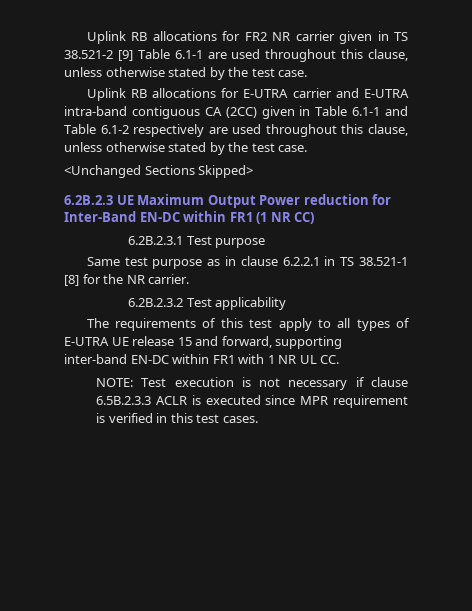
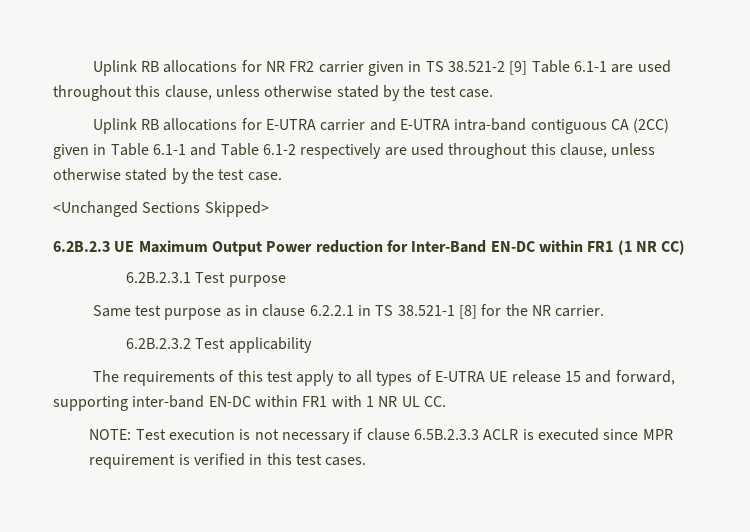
[86,31,291,44] Uplink RB allocations for FR2 NR -> [92,60,315,76] Uplink RB allocations for NR FR2

